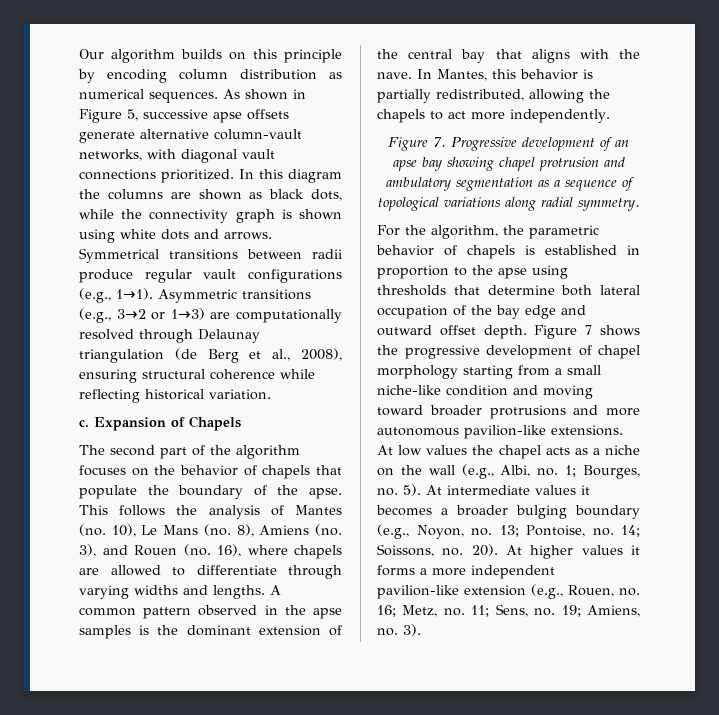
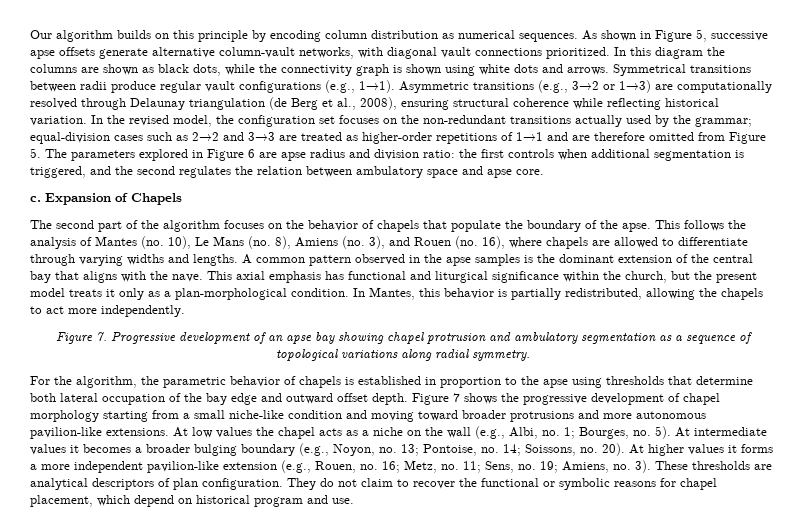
(271, 394) none -> [91,115,752,127] [30,132,766,144] [30,148,744,161] [30,166,544,178] In the revised model, the configuration set focuses on the non-redundant transitions actually used by the grammar; equal-division cases such as 2→2 and 3→3 are treated as higher-order repetitions of 1→1 and are therefore omitted from Figure 5. The parameters explored in Figure 6 are apse radius and division ratio: the first controls when additional segmentation is triggered, and the second regulates the relation between ambulatory space and apse core.
(412, 75) none -> [207,271,757,283] [30,288,349,300] This axial emphasis has functional and liturgical significance within the church, but the present model treats it only as a plan-morphological condition.
(421, 630) none -> [655,461,772,470] [30,478,717,490] [30,495,354,507] These thresholds are analytical descriptors of plan configuration. They do not claim to recover the functional or symbolic reasons for chapel placement, which depend on historical program and use.

